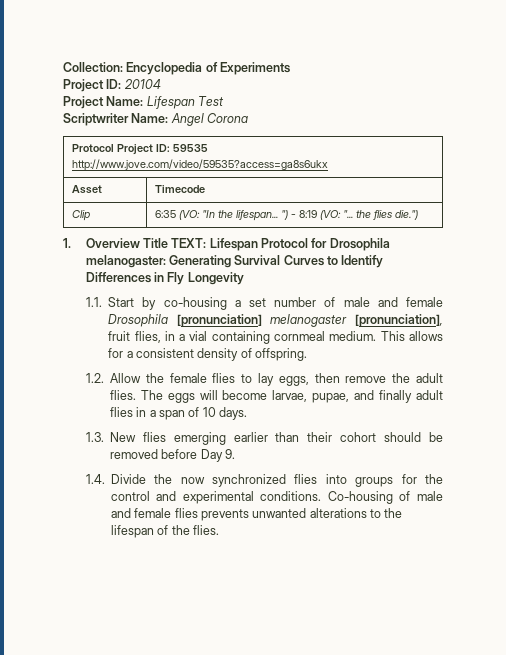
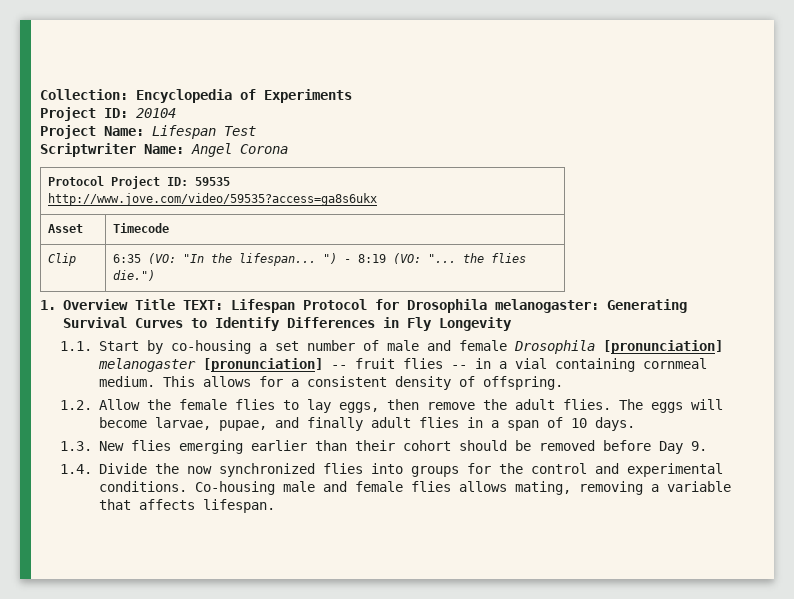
[355,314,443,327] [108,331,161,343] [pronunciation], fruit flies, -> [202,358,467,372] [pronunciation] -- fruit flies --
[399,491,411,501] of -> (275, 488) none
[200,508,403,521] [110,525,219,538] prevents unwanted alterations to the lifespan of the flies. -> [458,481,731,495] [98,499,275,513] allows mating, removing a variable that affects lifespan.

